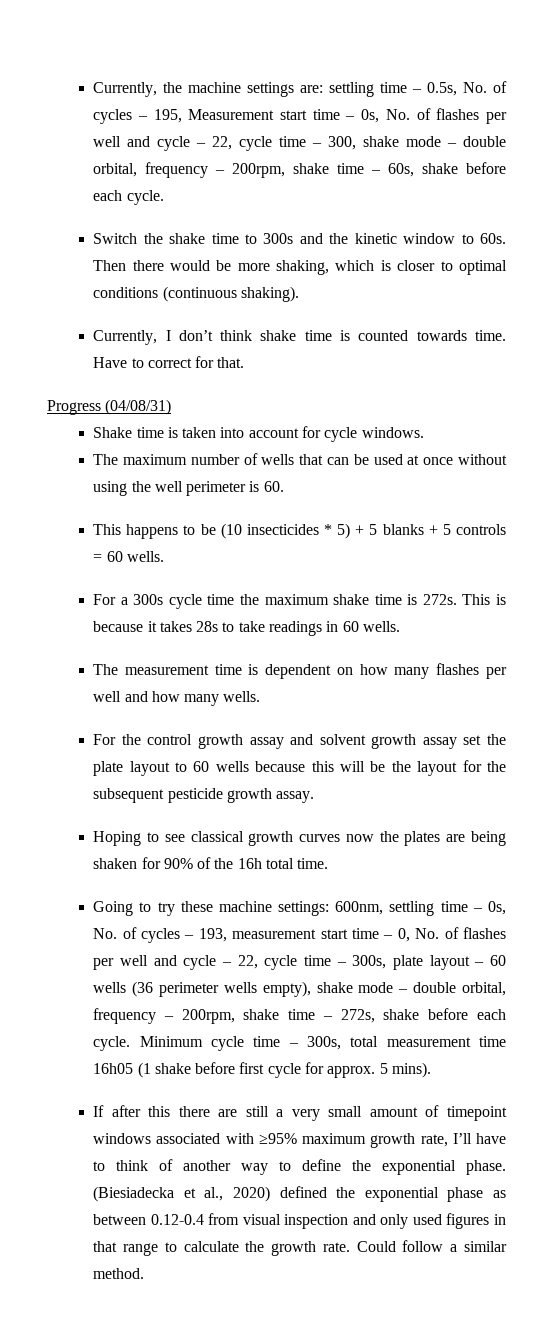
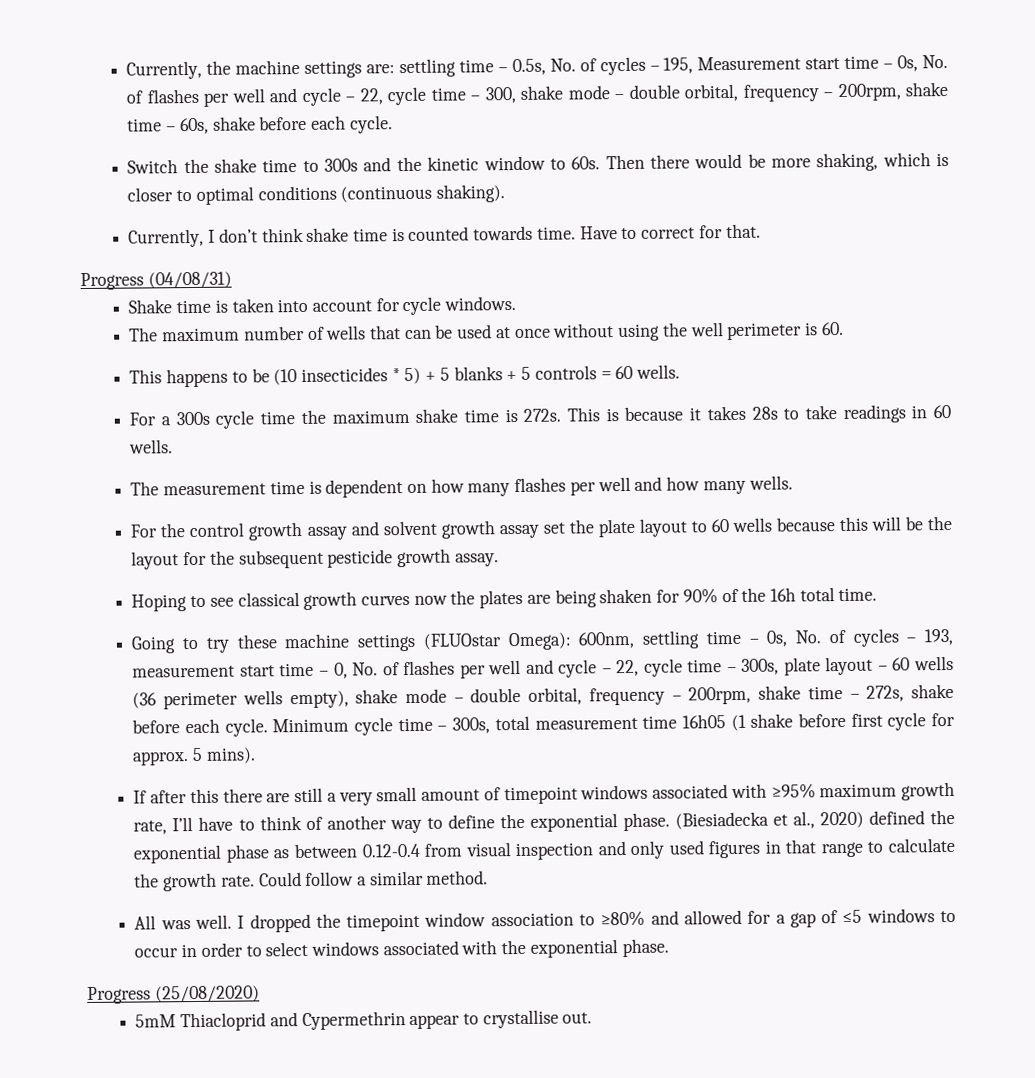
[278,901,330,916] settings: -> [357,632,572,652] settings (FLUOstar Omega):
(145, 1273) none -> [134,908,957,933] [134,938,669,958] [87,985,260,1004] [135,1009,593,1032] // All was well. I dropped the timepoint window association to ≥80% and allowed for a gap of ≤5 windows to occur in order to select windows associated with the exponential phase. // Progress (25/08/2020) // 5mM Thiacloprid and Cypermethrin appear to crystallise out.

